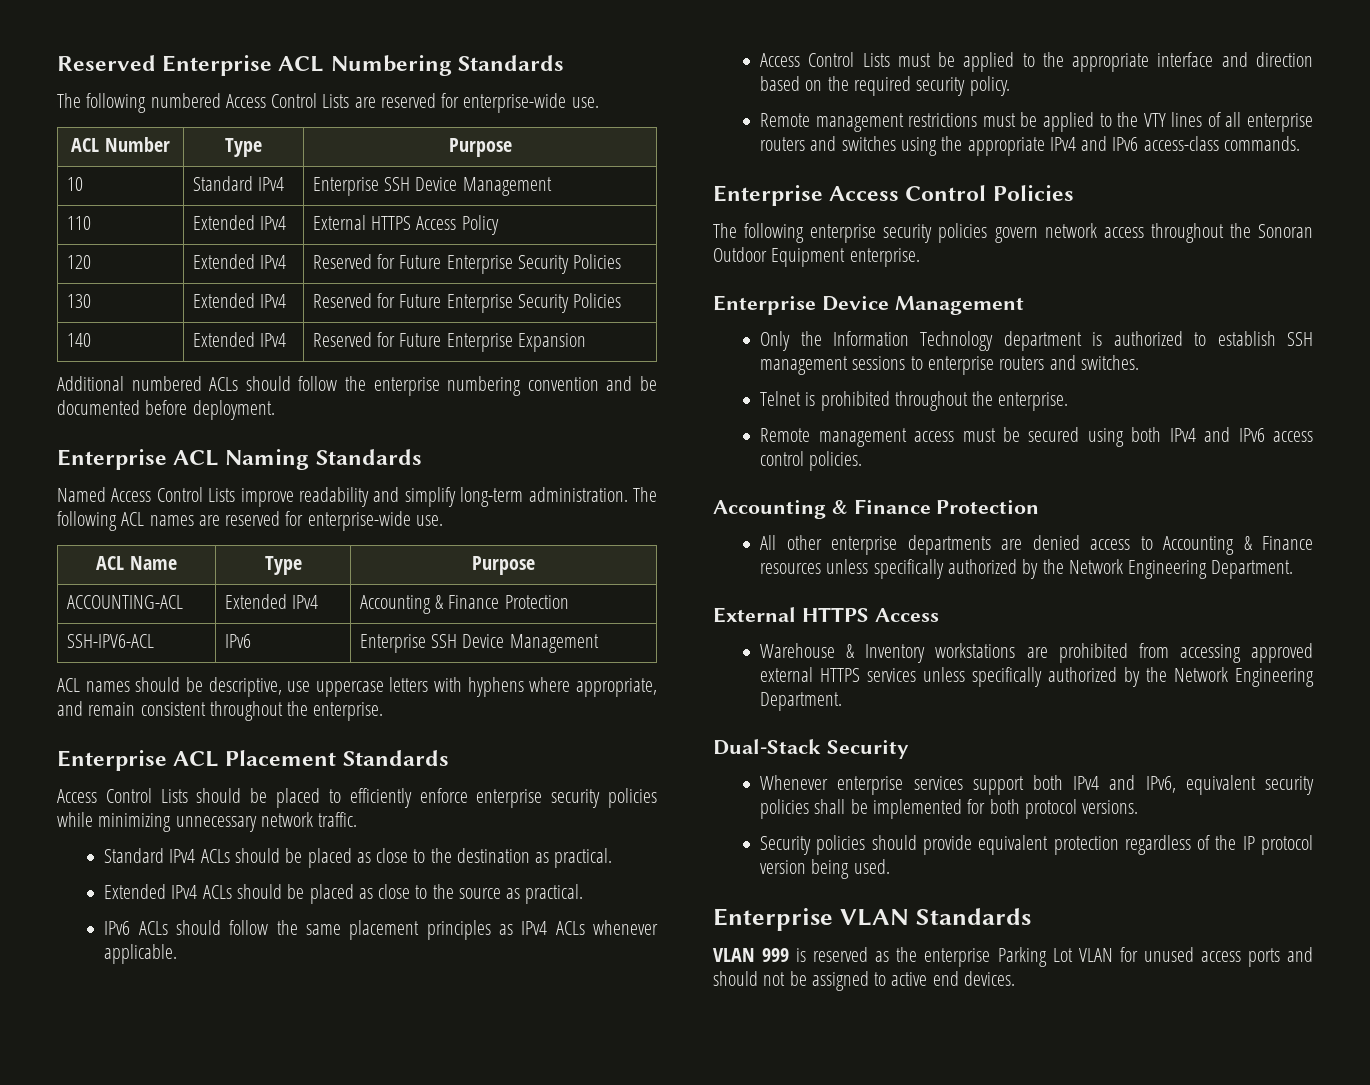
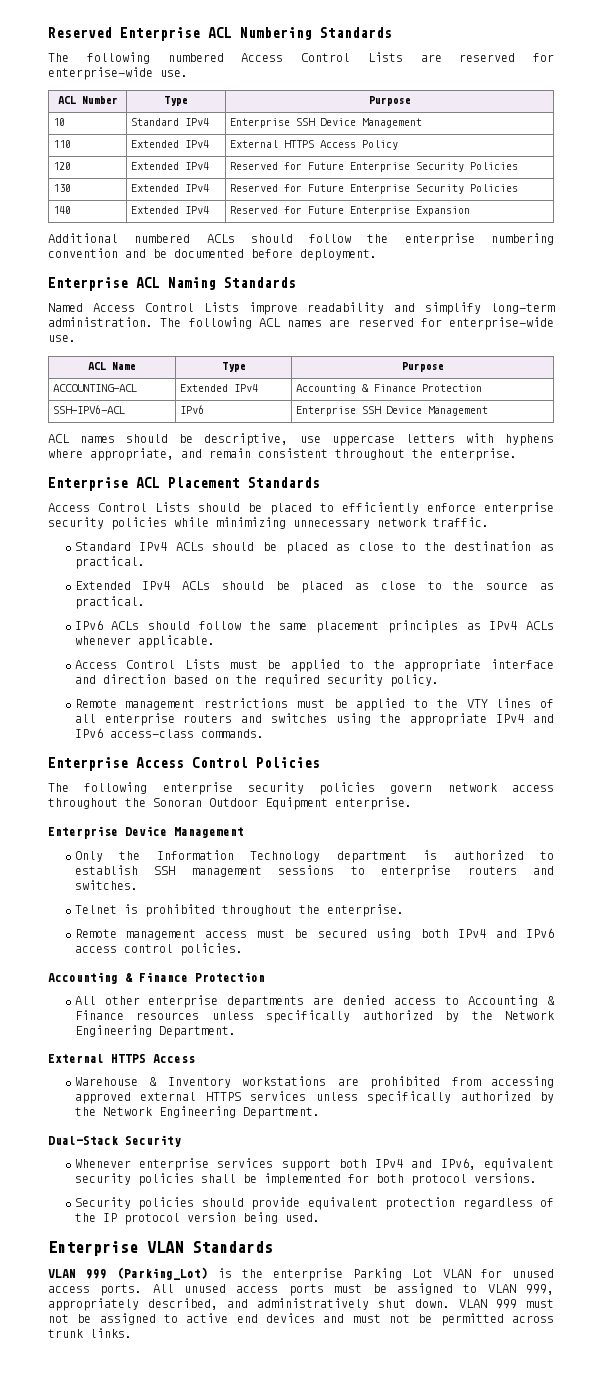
[796,947,890,962] is reserved as -> [117,1267,232,1280] (Parking_Lot) is
[1247,947,1313,967] [713,971,758,986] ports and should -> [100,1283,555,1296] [48,1298,554,1311] ports. All unused access ports must be assigned to VLAN 999, appropriately described, and administratively shut down. VLAN 999 must
[963,971,1015,986] devices. -> [266,1313,554,1326] [48,1328,132,1338] devices and must not be permitted across trunk links.

